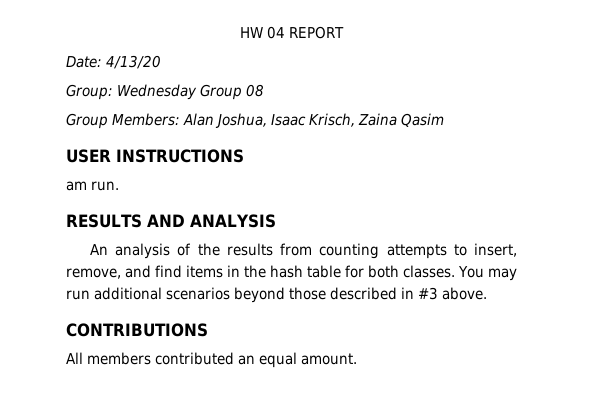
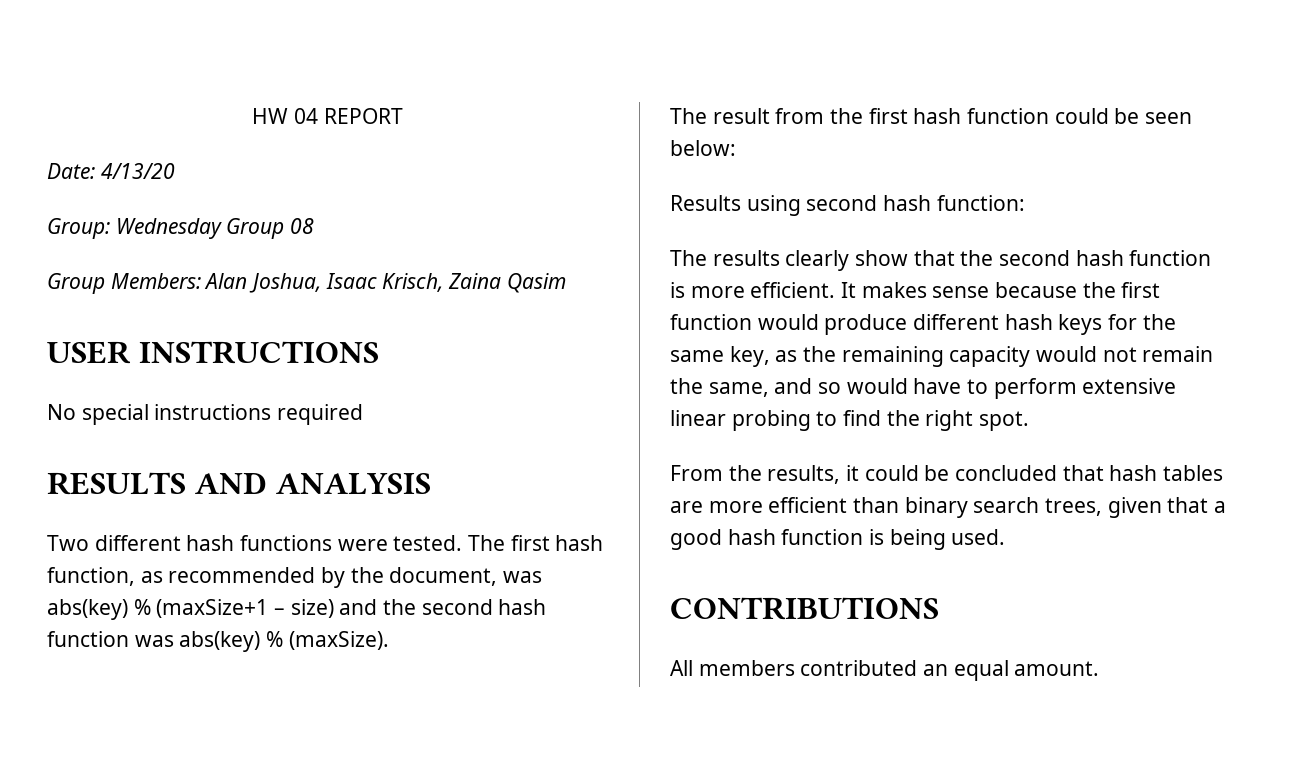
[66,181,119,191] am run. -> [47,404,364,425] No special instructions required
[89,243,517,259] [66,265,517,281] [66,287,487,303] An analysis of the results from counting attempts to insert, remove, and find items in the hash table for both classes. You may run additional scenarios beyond those described in #3 above. -> [47,535,604,551] [47,567,543,588] [47,599,547,620] [47,631,389,652] [670,108,1193,124] [670,140,736,156] [670,195,1025,216] [670,250,1212,271] [670,282,1161,298] [670,314,1176,335] [670,346,1214,367] [670,378,1177,399] [670,410,1030,431] [670,465,1224,484] [670,497,1227,518] [670,529,1006,550] Two different hash functions were tested. The first hash function, as recommended by the document, was abs(key) % (maxSize+1 – size) and the second hash function was abs(key) % (maxSize). // The result from the first hash function could be seen below: // Results using second hash function: // The results clearly show that the second hash function is more efficient. It makes sense because the first function would produce different hash keys for the same key, as the remaining capacity would not remain the same, and so would have to perform extensive linear probing to find the right spot. // From the results, it could be concluded that hash tables are more efficient than binary search trees, given that a good hash function is being used.

